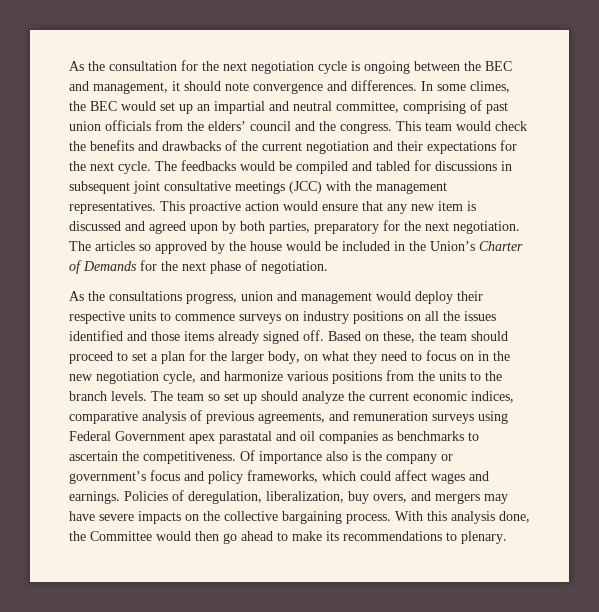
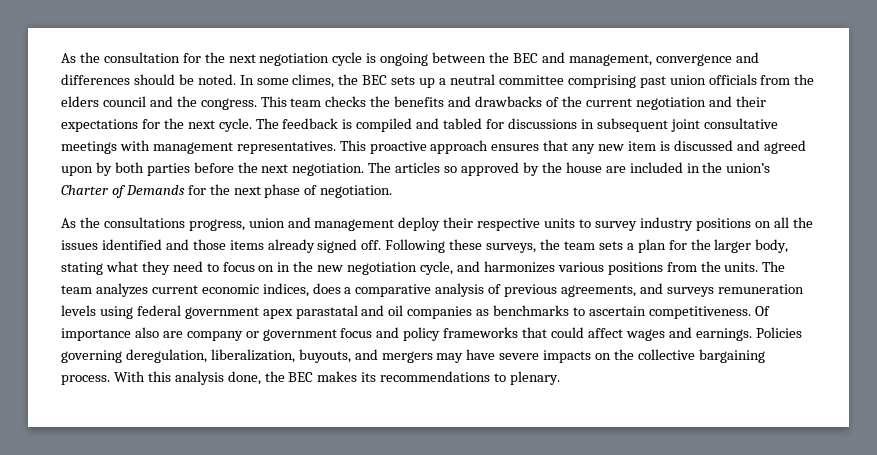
[172,80,417,94] it should note convergence and differences. -> [655,52,759,66] [61,74,236,85] convergence and differences should be noted.
[121,100,482,114] would set up an impartial and neutral committee, comprising of -> [391,74,636,88] sets up a neutral committee comprising
[208,121,246,131] elders’ -> [61,96,99,107] elders
[456,121,527,131] would check -> [325,96,367,107] checks
[181,160,292,171] feedbacks would be -> [282,118,353,129] feedback is
[289,181,372,194] (JCC) with the -> [119,140,150,151] with
[245,201,358,211] action would ensure -> [430,140,540,154] approach ensures
[269,220,400,234] parties, preparatory for -> [146,162,234,176] parties before
[286,241,338,251] would be -> [605,166,626,173] are
[430,241,475,251] Union’s -> [726,163,771,173] union’s
[376,291,411,301] would -> (395, 225) none
[175,314,299,324] commence surveys on -> [594,221,637,231] survey
[328,331,508,343] [69,351,147,364] Based on these, the team should proceed to set -> [385,239,623,253] Following these surveys, the team sets
[304,354,318,361] on -> [61,262,103,275] stating
[224,371,283,381] harmonize -> [483,261,555,273] harmonizes
[439,371,502,381] [69,391,365,404] units to the branch levels. The team so set up should analyze the -> [724,261,786,272] [61,283,148,297] units. The team analyzes
(514, 397) none -> [312,283,352,294] does a
[353,411,508,424] [69,431,185,441] remuneration surveys using Federal Government -> [666,284,804,297] [61,305,259,319] surveys remuneration levels using federal government
[122,451,139,461] the -> (646, 311) none
[352,451,382,461] is the -> [162,331,183,338] are
[69,471,146,484] government’s -> [262,329,337,341] government
[247,470,356,483] frameworks, which -> [443,327,548,338] frameworks that
[172,490,184,501] of -> [61,350,122,363] governing
[348,491,407,504] buy overs, -> [298,349,351,363] buyouts,
[90,531,322,544] Committee would then go ahead to make -> [288,371,358,382] BEC makes

